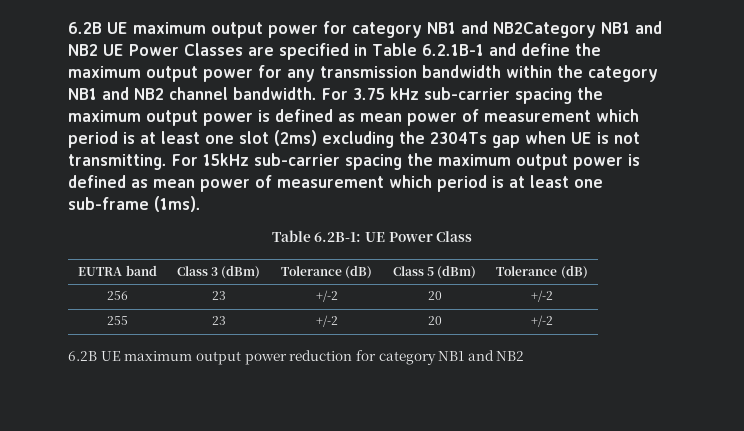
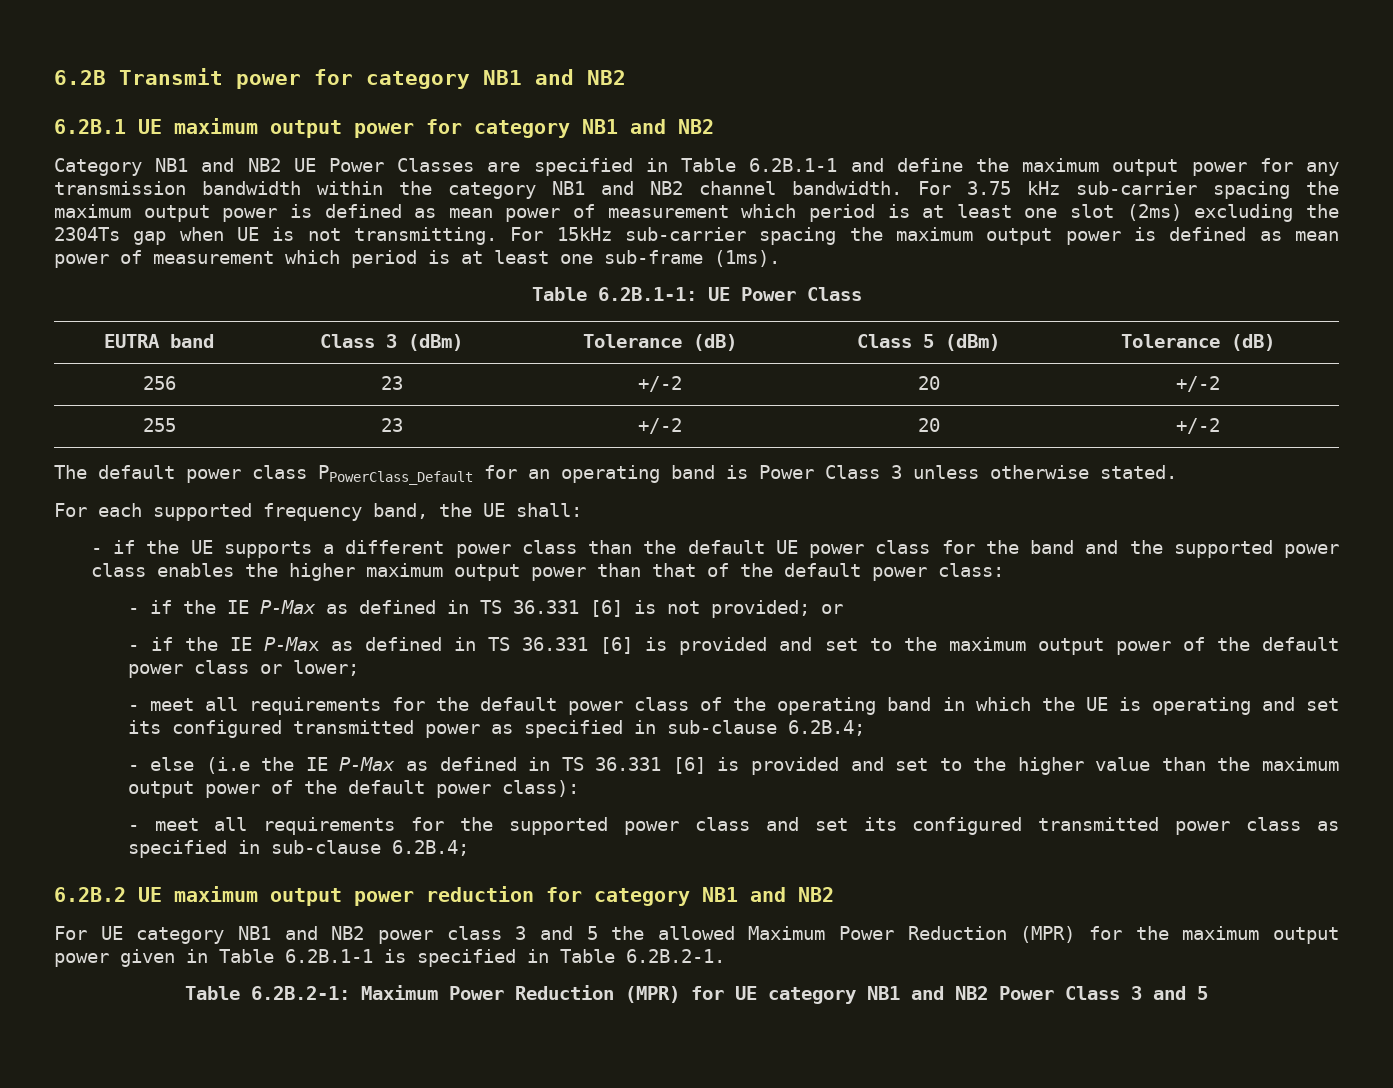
[68,22,102,34] 6.2B -> [54,68,626,89] [54,119,126,134] 6.2B Transmit power for category NB1 and NB2 // 6.2B.1
[493,22,596,38] NB2Category -> [678,119,714,134] [54,158,142,176] NB2 // Category
[421,44,484,56] 6.2.1B-1 -> [749,158,838,172] 6.2B.1-1
[314,232,362,242] 6.2B-1: -> [597,287,697,301] 6.2B.1-1:
[68,351,97,361] 6.2B -> [54,465,1177,485] [54,503,582,521] [90,540,1339,558] [90,563,1004,581] [127,600,843,618] [127,637,1339,655] [127,660,359,678] [127,697,1339,715] [127,720,865,738] [127,757,1339,775] [127,780,579,798] [127,817,1339,835] [127,840,469,858] [54,887,126,902] The default power class PPowerClass_Default for an operating band is Power Class 3 unless otherwise stated. // For each supported frequency band, the UE shall: // - if the UE supports a different power class than the default UE power class for the band and the supported power class enables the higher maximum output power than that of the default power class: // - if the IE P-Max as defined in TS 36.331 [6] is not provided; or // - if the IE P-Max as defined in TS 36.331 [6] is provided and set to the maximum output power of the default power class or lower; // - meet all requirements for the default power class of the operating band in which the UE is operating and set its configured transmitted power as specified in sub-clause 6.2B.4; // - else (i.e the IE P-Max as defined in TS 36.331 [6] is provided and set to the higher value than the maximum output power of the default power class): // - meet all requirements for the supported power class and set its configured transmitted power class as specified in sub-clause 6.2B.4; // 6.2B.2
(525, 356) none -> [54,926,1339,944] [54,949,725,967] [185,985,1208,1004] // For UE category NB1 and NB2 power class 3 and 5 the allowed Maximum Power Reduction (MPR) for the maximum output power given in Table 6.2B.1-1 is specified in Table 6.2B.2-1. // Table 6.2B.2-1: Maximum Power Reduction (MPR) for UE category NB1 and NB2 Power Class 3 and 5

